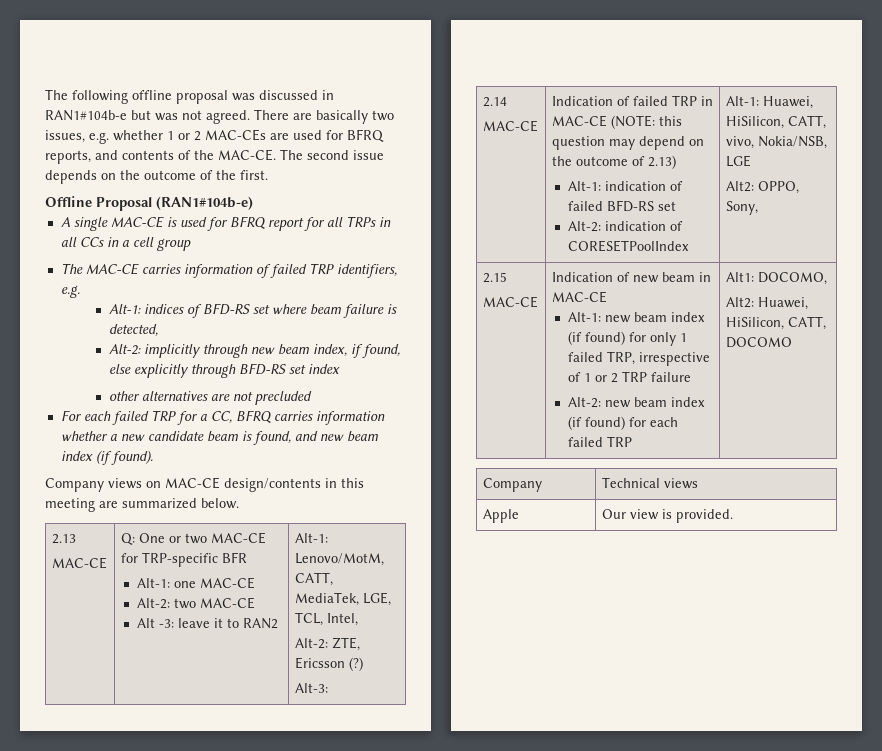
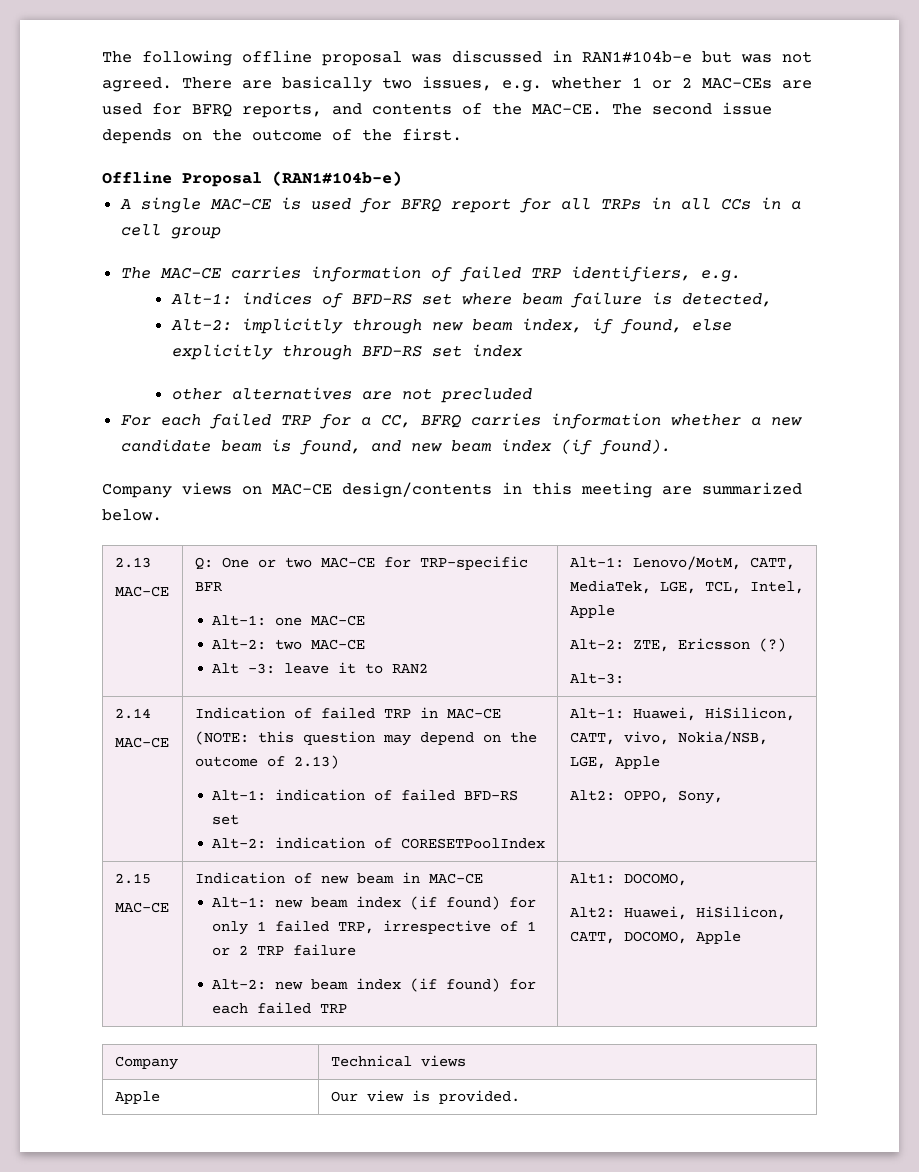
(358, 619) none -> [569,605,615,618] Apple
[725,155,751,167] LGE -> [569,756,660,769] LGE, Apple
[725,337,792,348] DOCOMO -> [623,931,741,944] DOCOMO, Apple

